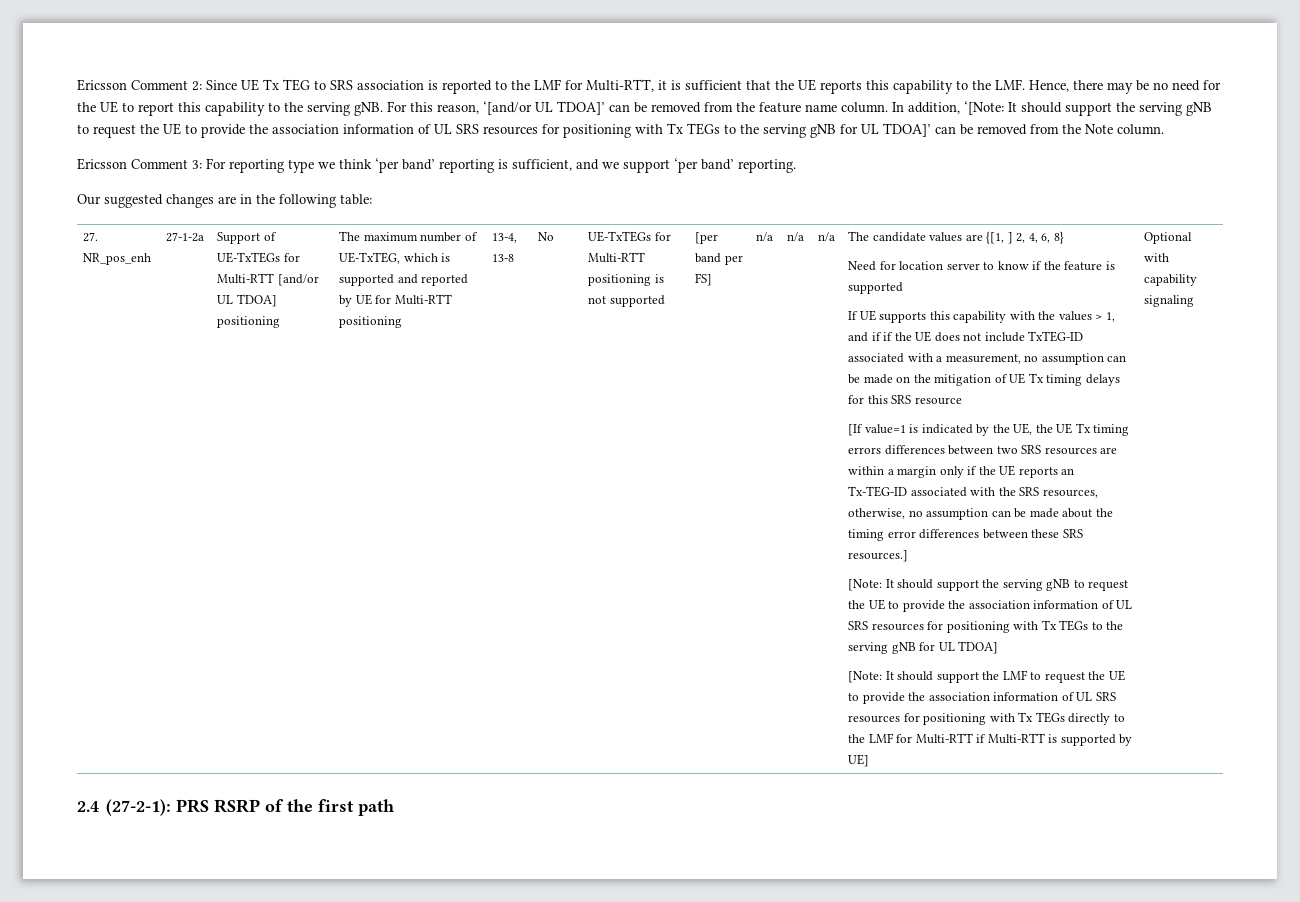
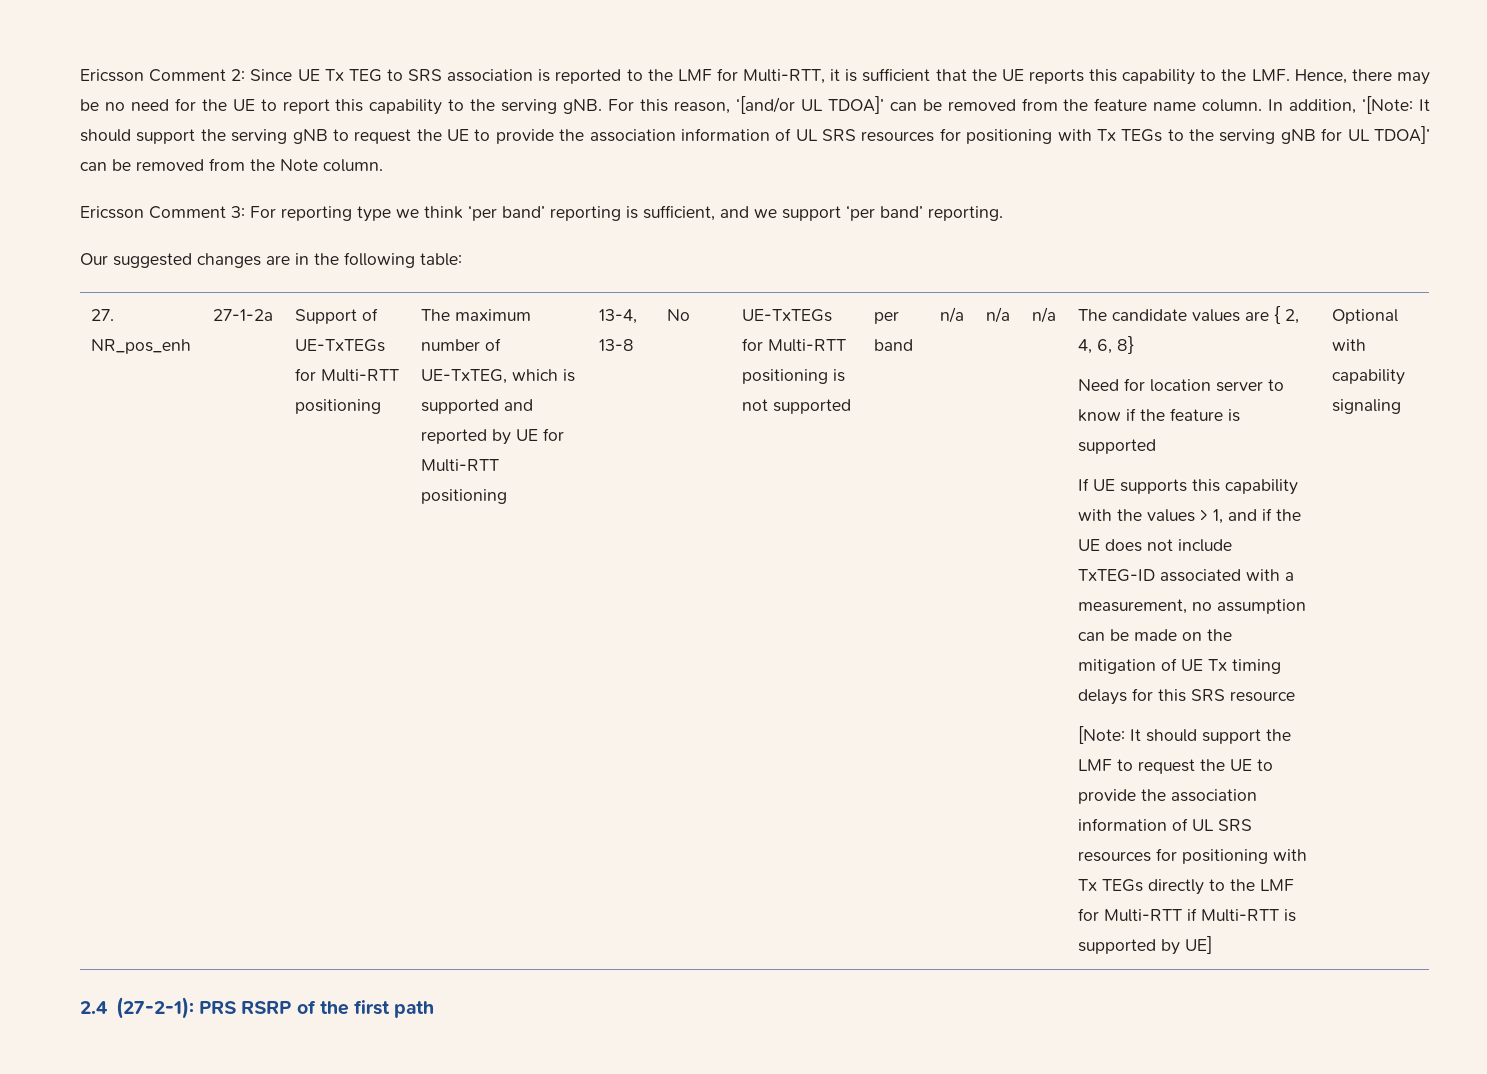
[277,274,319,286] [217,294,277,307] [and/or UL TDOA] -> (399, 375) none
[695,232,719,244] [per -> [873,311,899,324] per
[724,255,743,265] [695,273,713,286] per FS] -> (913, 345) none
[986,231,1013,244] {[1, ] -> [1273,306,1281,324] {
[883,332,894,341] if -> (1272, 514) none
[848,423,1130,436] [848,445,1118,455] [848,465,1075,478] [848,486,1098,498] [848,508,1113,520] [848,529,1083,541] [848,550,909,562] [848,579,1129,591] [848,599,1133,612] [848,620,1124,633] [848,641,999,654] // [If value=1 is indicated by the UE, the UE Tx timing errors differences between two SRS resources are within a margin only if the UE reports an Tx-TEG-ID associated with the SRS resources, otherwise, no assumption can be made about the timing error differences between these SRS resources.] // [Note: It should support the serving gNB to request the UE to provide the association information of UL SRS resources for positioning with Tx TEGs to the serving gNB for UL TDOA] -> (1295, 696) none

